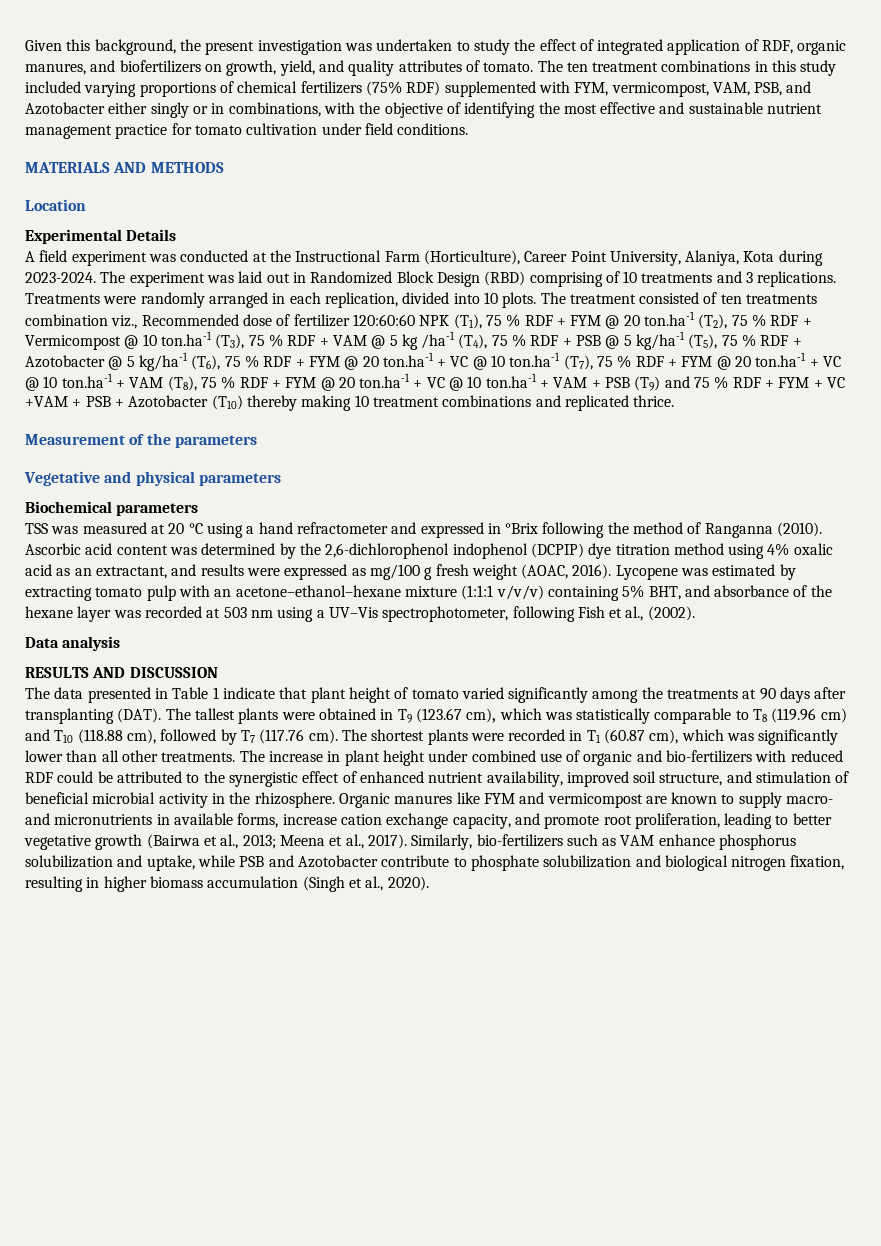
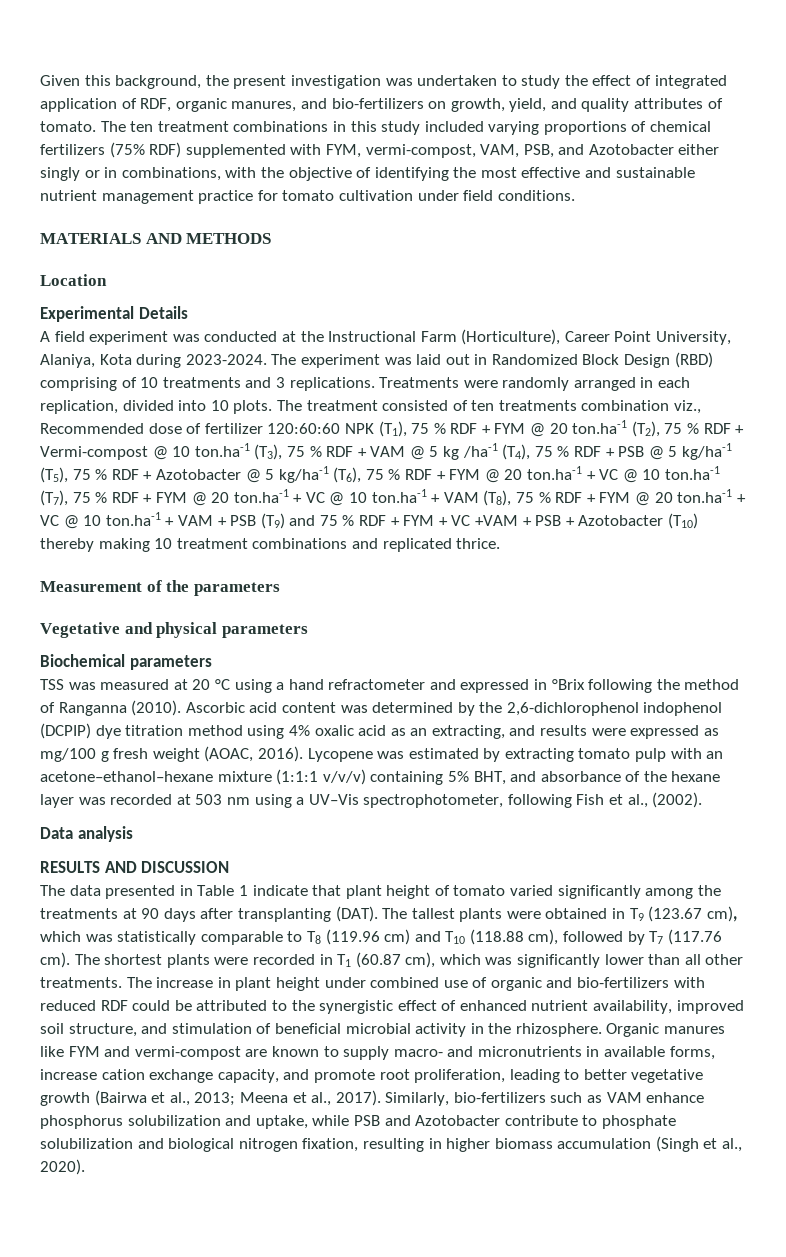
[119,60,201,73] biofertilizers -> [331,98,424,109] bio-fertilizers
[611,82,709,97] vermicompost, -> [365,144,476,158] vermi-compost,
[25,335,121,350] Vermicompost -> [40,446,148,460] Vermi-compost
[95,566,167,579] extractant, -> [431,725,505,739] extracting,
[547,793,643,808] vermicompost -> [134,1046,241,1060] vermi-compost

